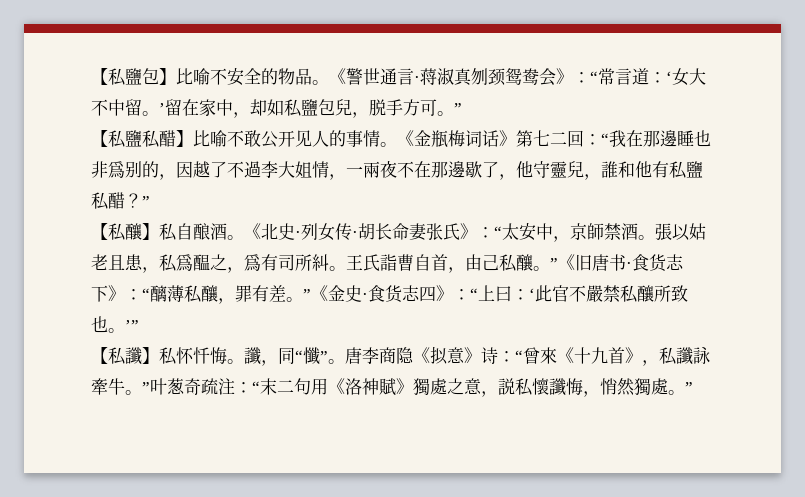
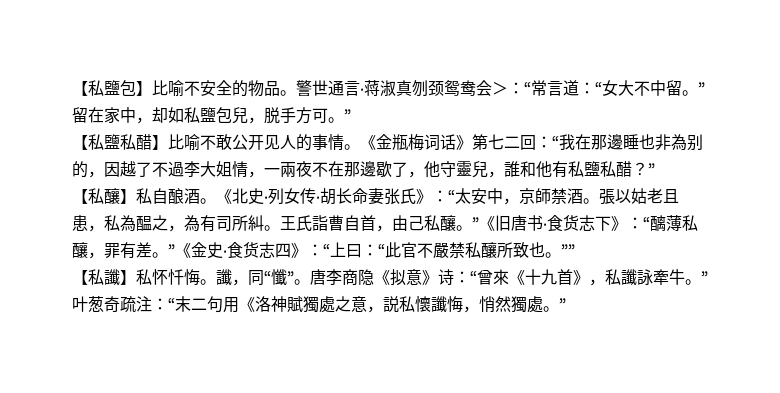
[329,68,346,84] 《 -> (296, 93) none
[556,68,573,84] 》 -> [492,82,508,95] ＞
[666,71,672,83] ‘ -> [595,82,602,94] “
[159,103,165,114] ’ -> [698,82,705,94] ”
[108,161,125,178] 爲 -> [671,134,687,151] 為
[176,254,261,273] 爲醖之，爲 -> [120,215,200,232] 為醖之，為
[529,288,535,300] ‘ -> [378,244,385,256] “
[125,320,139,331] ’” -> [561,244,575,256] ””
[396,378,413,394] 》 -> (303, 304) none

